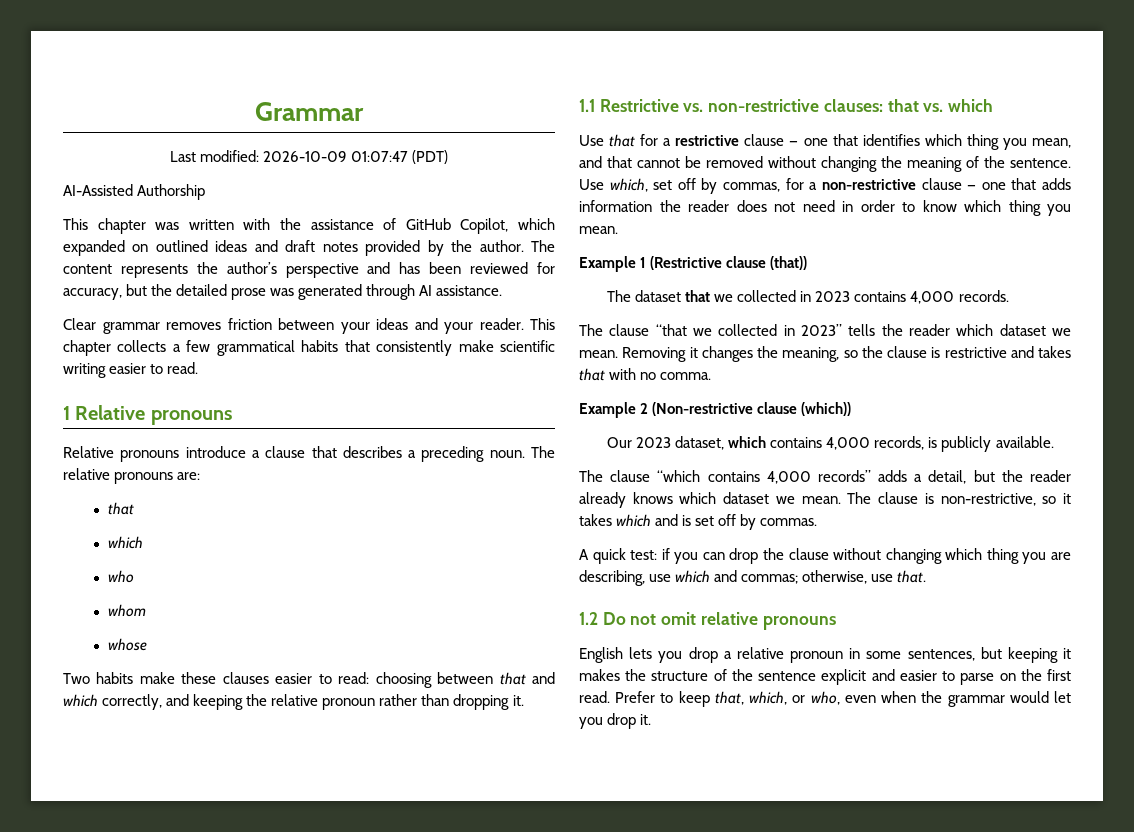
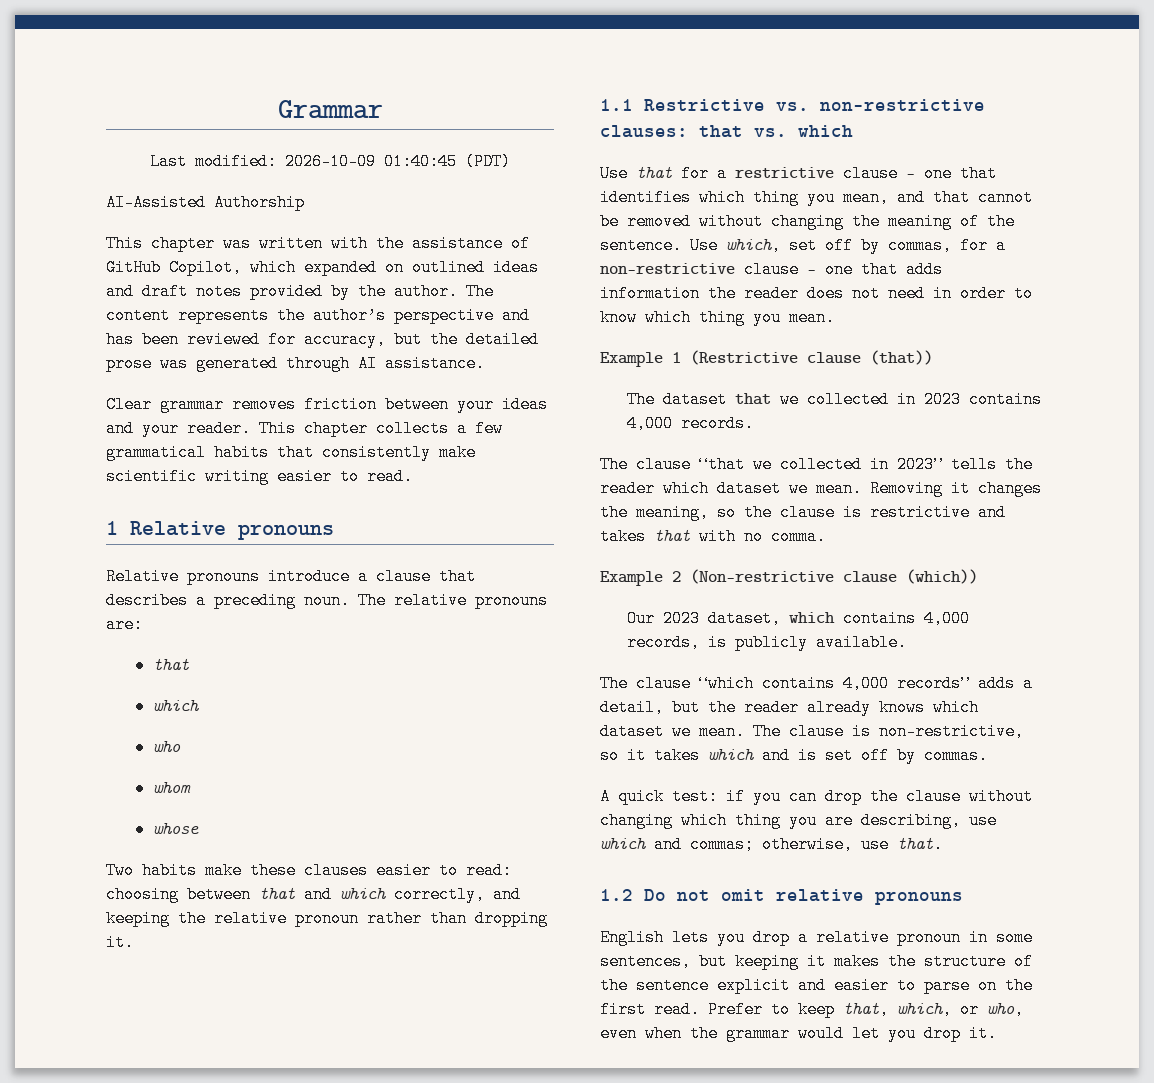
[351,151,409,162] 01:07:47 -> [384,153,457,170] 01:40:45

